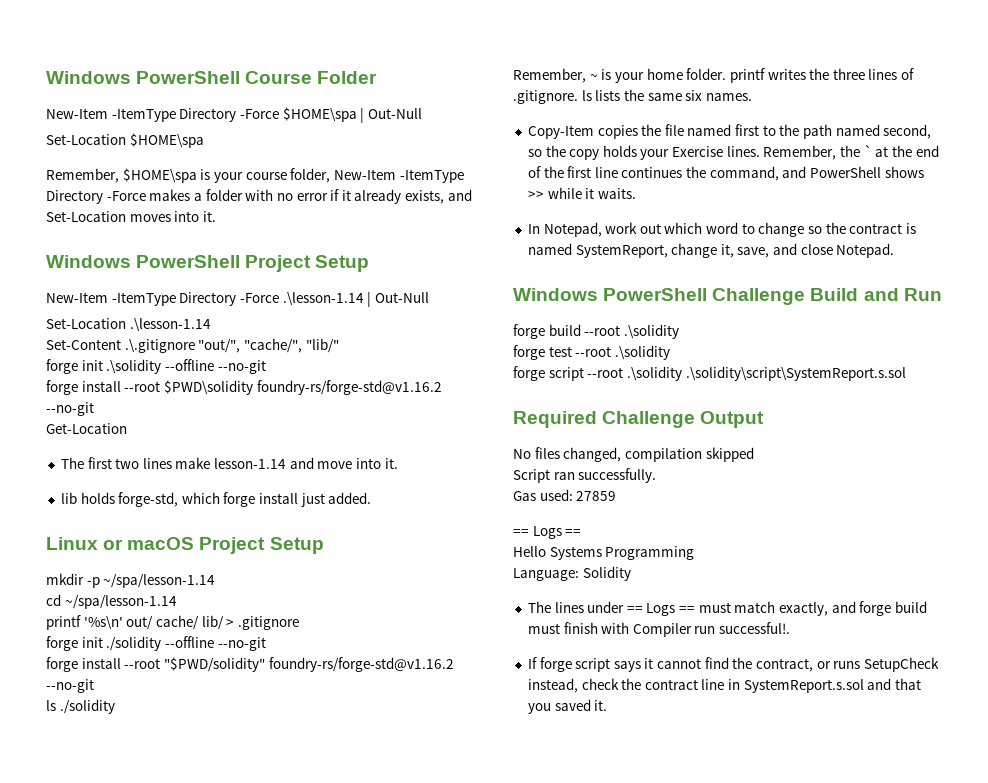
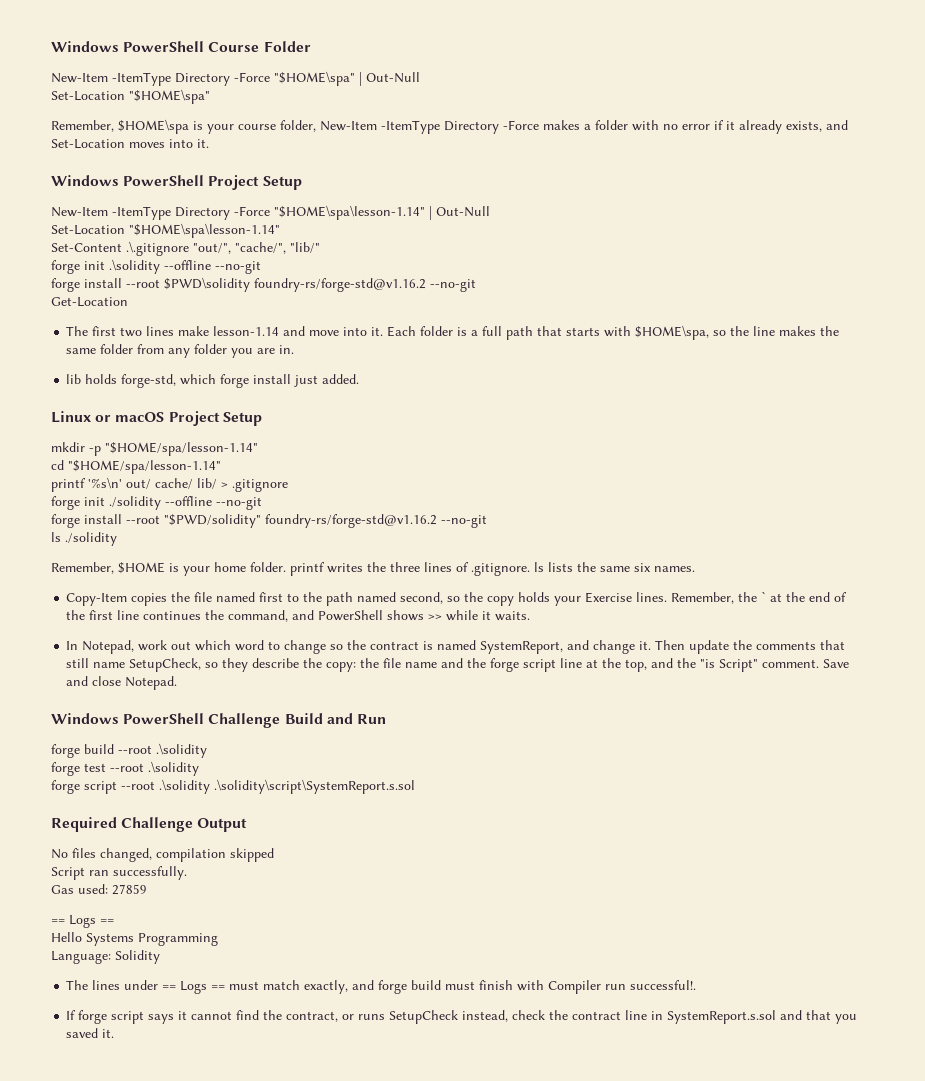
[282,107,422,123] [46,133,204,148] $HOME\spa | Out-Null // Set-Location $HOME\spa -> [274,71,420,86] [51,89,210,104] "$HOME\spa" | Out-Null // Set-Location "$HOME\spa"
[282,291,429,307] [46,318,211,332] .\lesson-1.14 | Out-Null // Set-Location .\lesson-1.14 -> [274,205,490,220] [51,223,280,238] "$HOME\spa\lesson-1.14" | Out-Null // Set-Location "$HOME\spa\lesson-1.14"
(398, 463) none -> [387,325,840,340] [66,344,295,358] Each folder is a full path that starts with $HOME\spa, so the line makes the same folder from any folder you are in.
[103,574,216,588] ~/spa/lesson-1.14 -> [105,442,258,456] "$HOME/spa/lesson-1.14"
[64,595,177,609] ~/spa/lesson-1.14 -> [68,460,221,474] "$HOME/spa/lesson-1.14"
[589,74,598,80] ~ -> [118,562,165,574] $HOME
[671,243,770,258] change it, save, -> [567,640,846,654] [66,658,850,672] and change it. Then update the comments that still name SetupCheck, so they describe the copy: the file name and the forge script line at the top, and the "is Script" comment. Save

